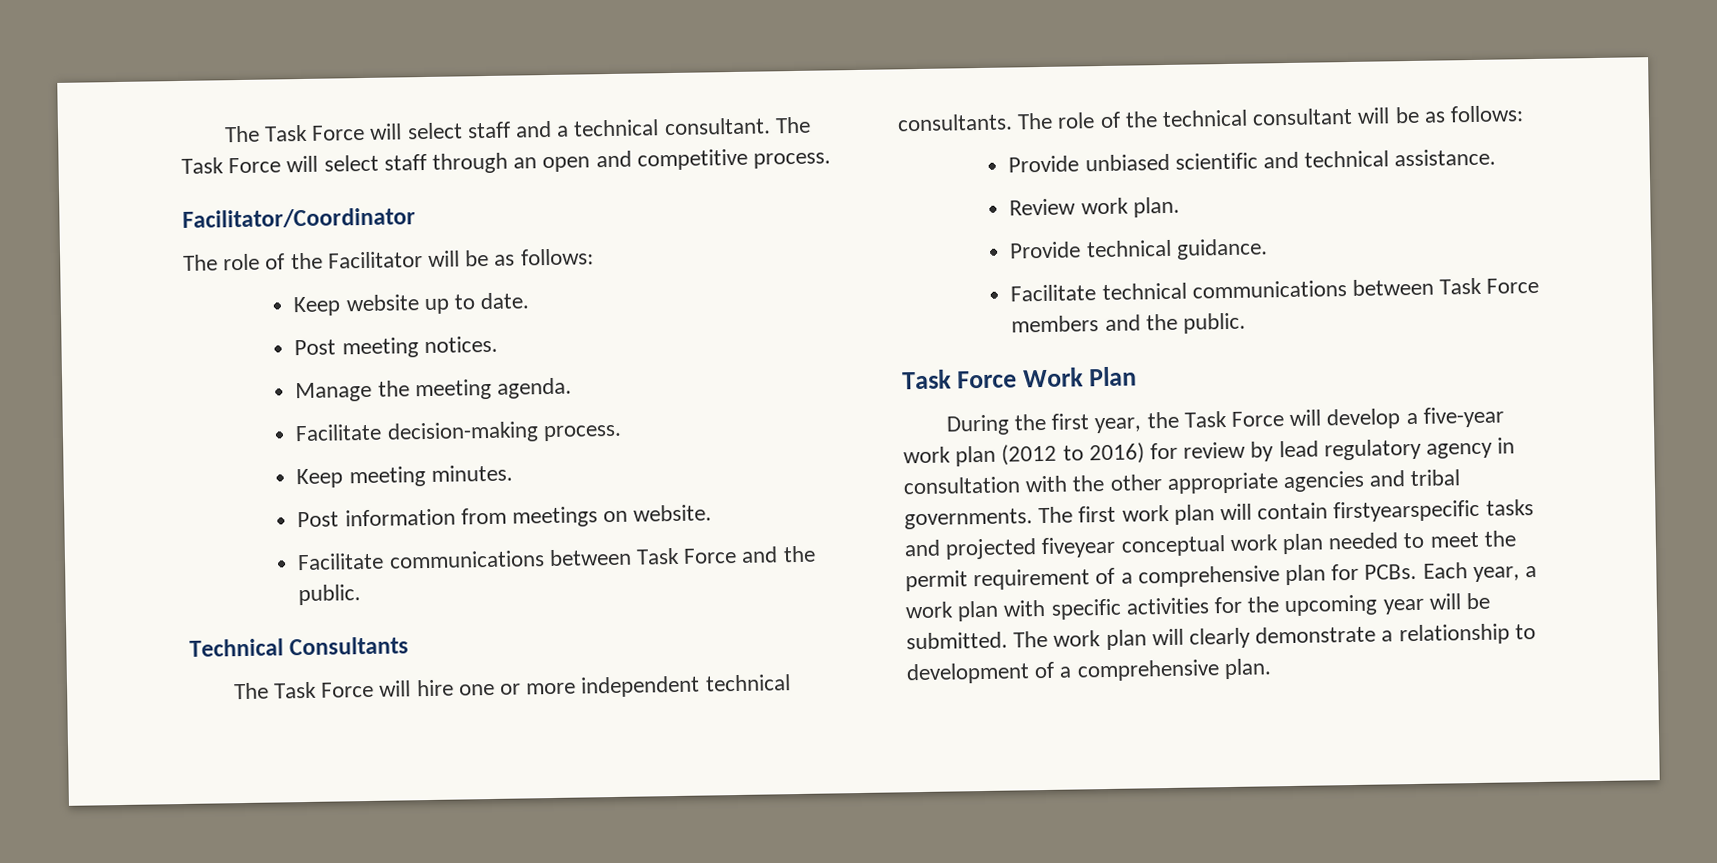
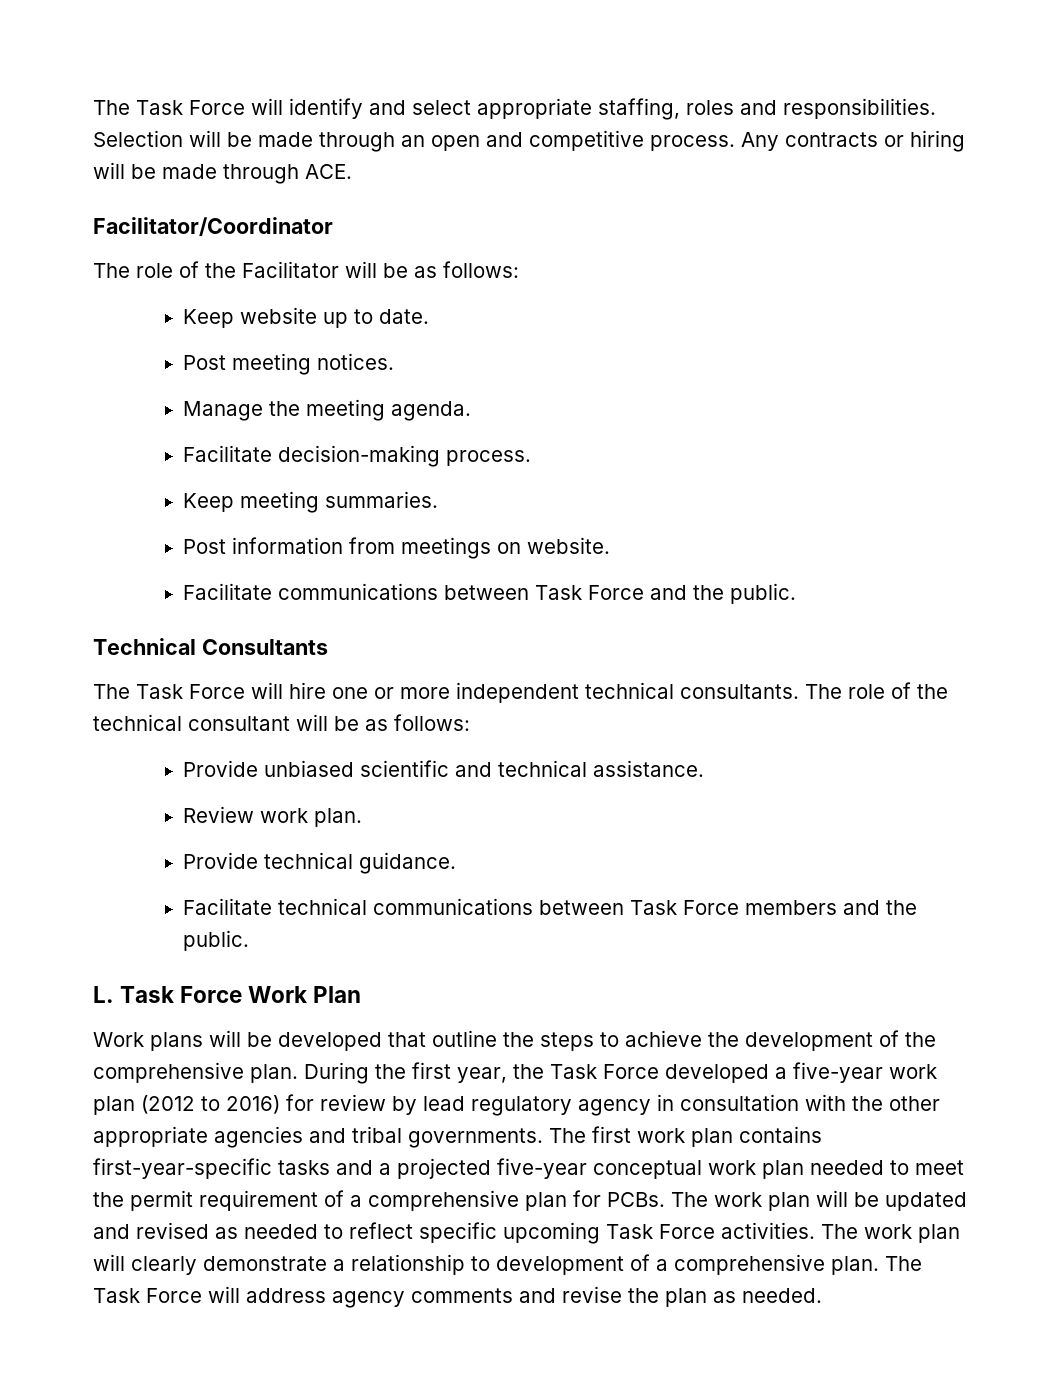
[223,116,811,143] [181,153,427,174] The Task Force will select staff and a technical consultant. The Task Force will select staff -> [93,98,936,120] [93,130,313,147] The Task Force will identify and select appropriate staffing, roles and responsibilities. Selection will be made
(832, 160) none -> [741,130,965,152] [93,162,352,184] Any contracts or hiring will be made through ACE.
[430,464,513,482] minutes. -> [325,491,439,508] summaries.
(1246, 323) none -> [93,986,114,1003] L.
(1137, 376) none -> [93,1030,936,1051] [93,1062,298,1083] Work plans will be developed that outline the steps to achieve the development of the comprehensive plan.
[1289,408,1402,430] will develop -> [665,1064,769,1083] developed
[1220,499,1534,523] [904,536,1117,560] will contain firstyearspecific tasks and projected fiveyear -> [739,1126,822,1143] [93,1158,587,1179] contains first-year-specific tasks and a projected five-year
[1422,562,1538,583] [905,592,1491,622] [906,631,1008,650] Each year, a work plan with specific activities for the upcoming year will be submitted. -> [671,1190,967,1211] [93,1222,815,1244] The work plan will be updated and revised as needed to reflect specific upcoming Task Force activities.
(1272, 669) none -> [885,1256,922,1271] [93,1286,822,1308] The Task Force will address agency comments and revise the plan as needed.

